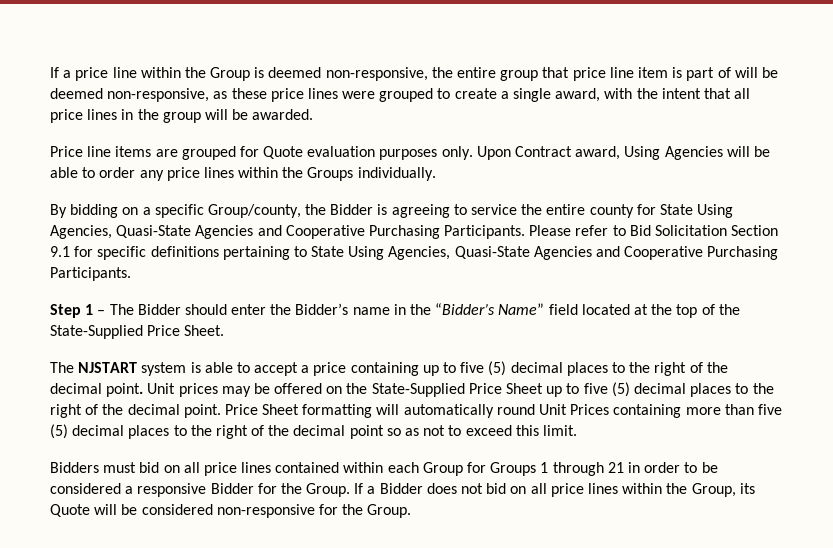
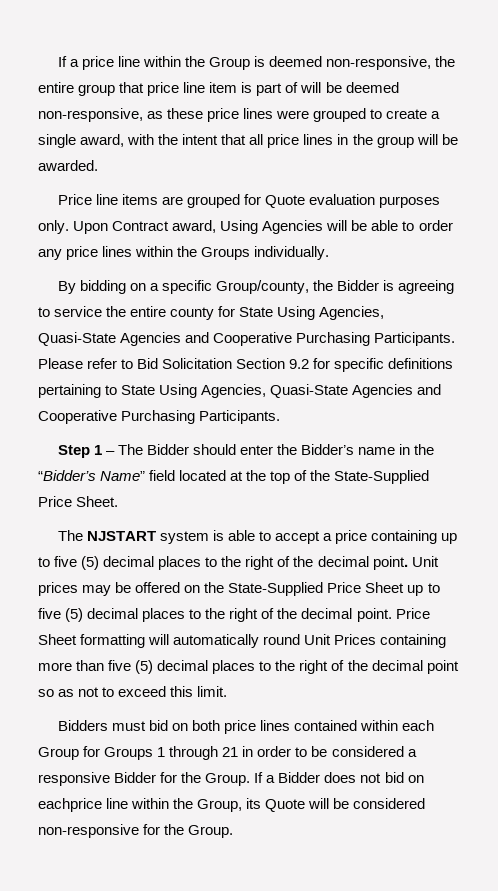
[50,246,70,257] 9.1 -> [289,359,310,369] 9.2
[183,462,200,473] all -> [192,720,221,731] both
[530,483,618,497] all price lines -> [38,798,129,812] eachprice line

